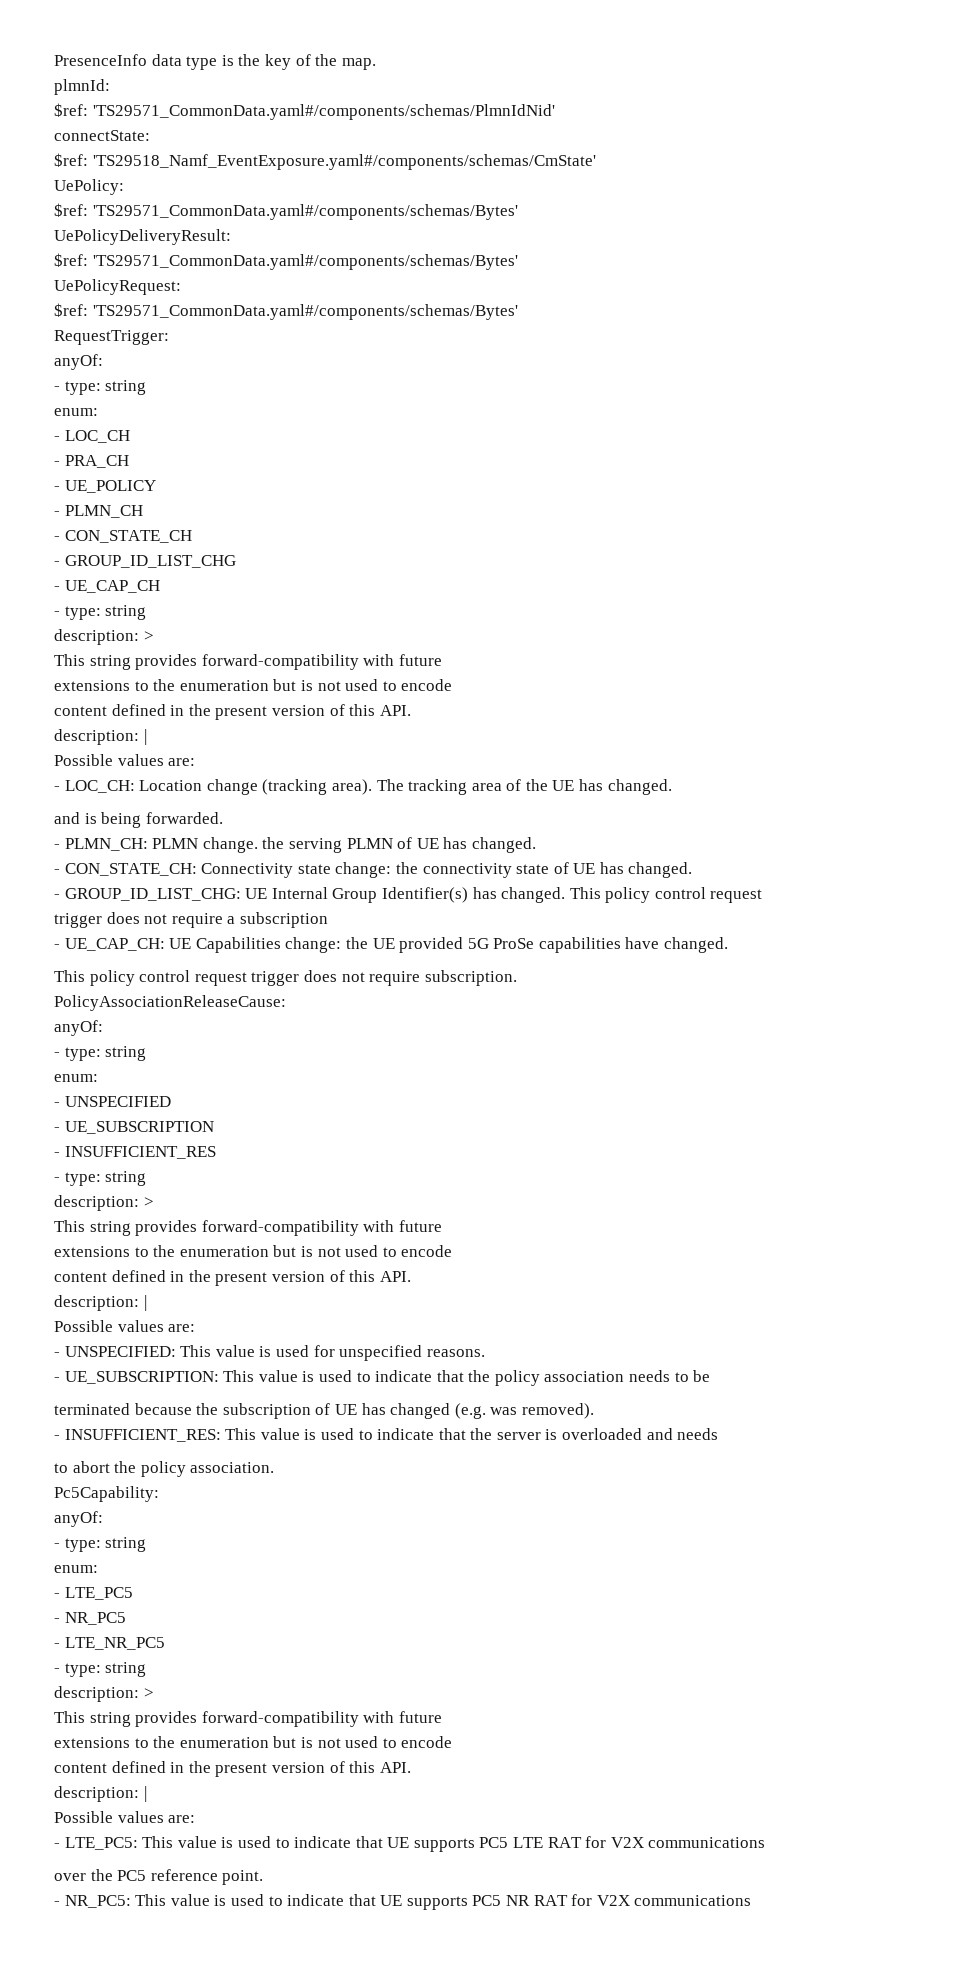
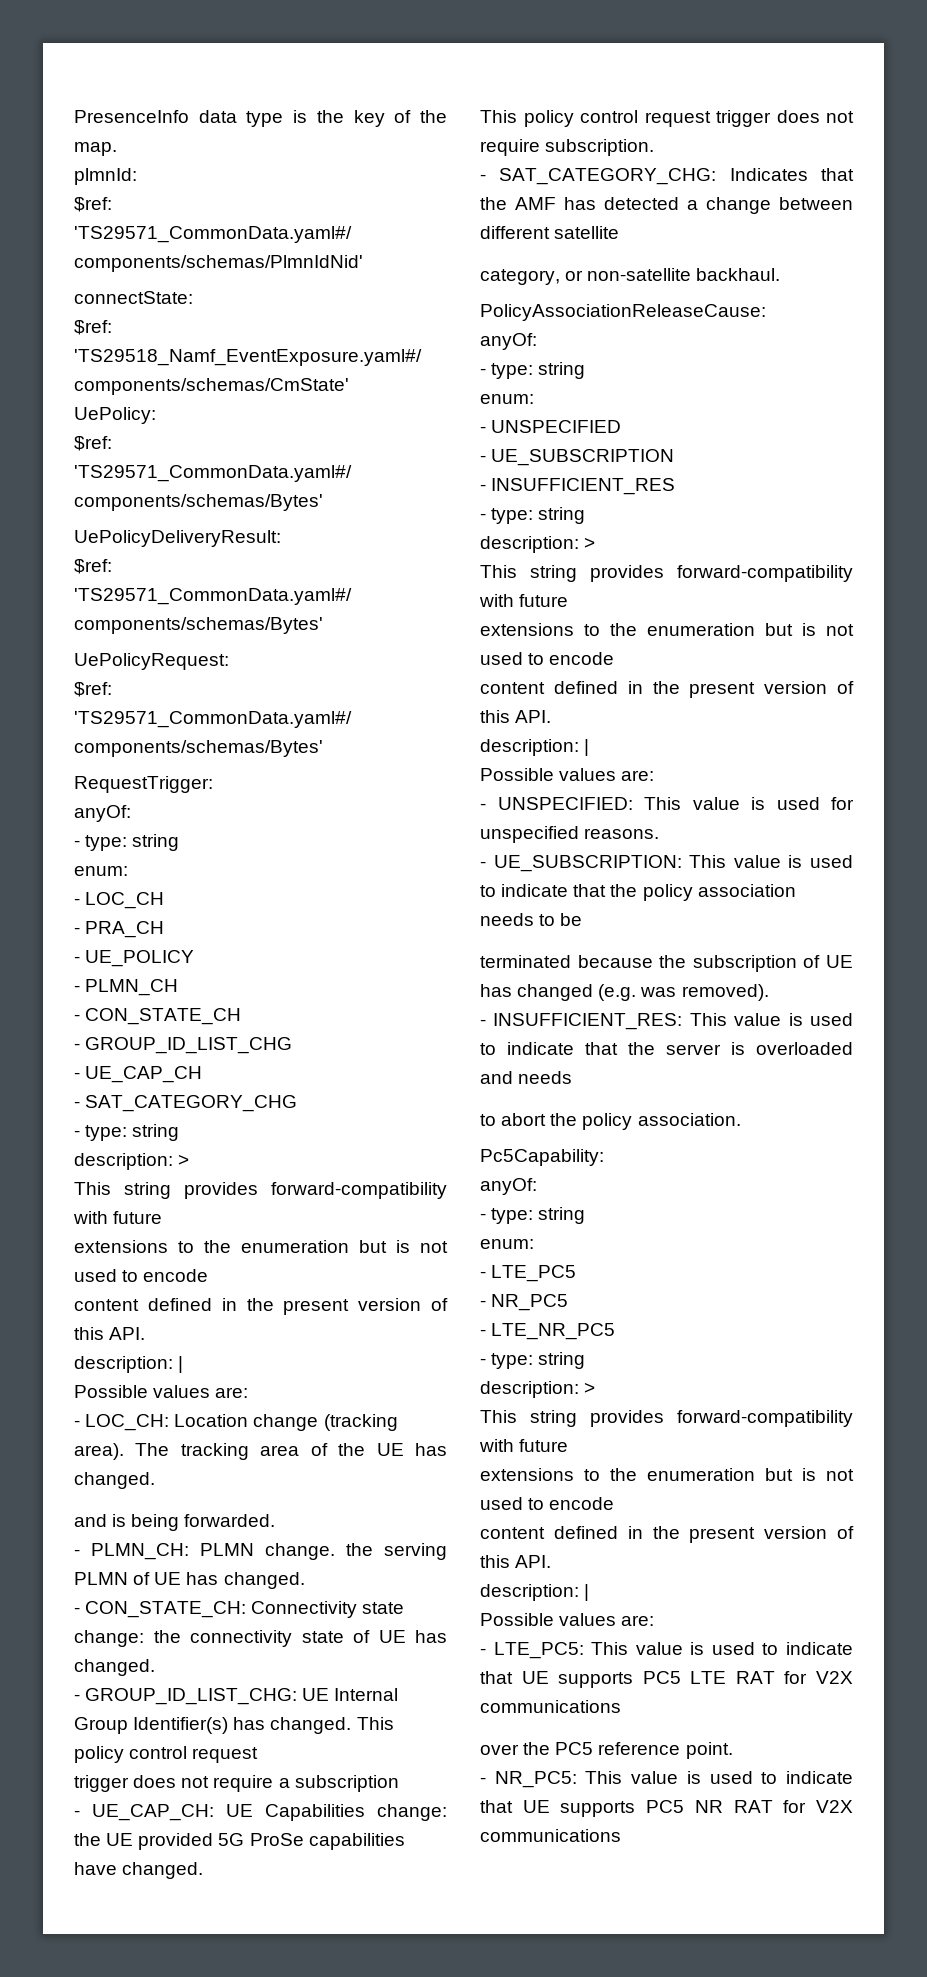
(160, 586) none -> [74,1095,298,1112] // - SAT_CATEGORY_CHG
(517, 978) none -> [480,168,854,185] [480,197,853,214] [480,226,620,239] [480,268,781,285] // - SAT_CATEGORY_CHG: Indicates that the AMF has detected a change between different satellite // category, or non-satellite backhaul.

